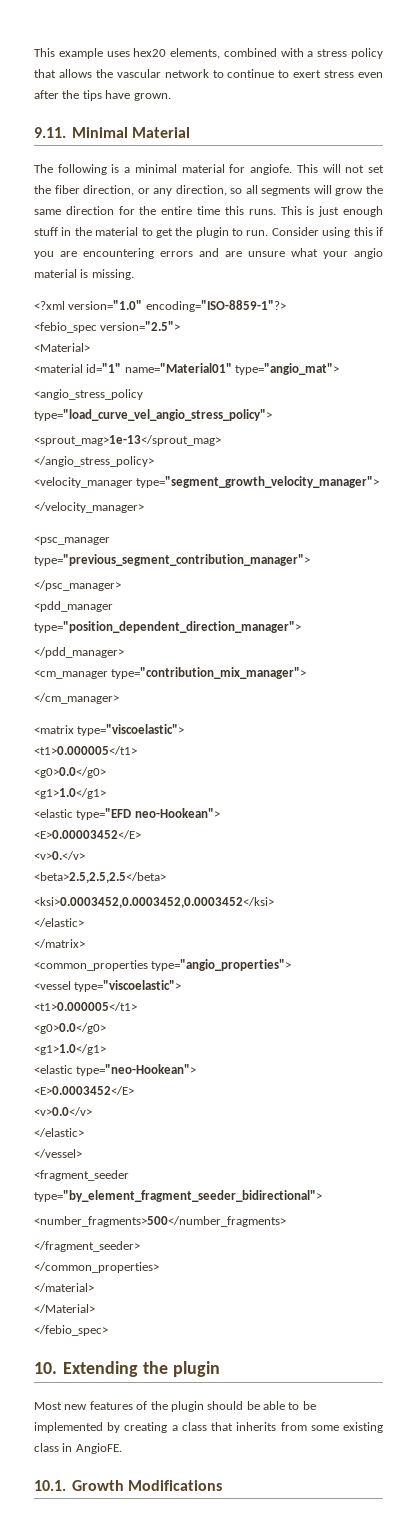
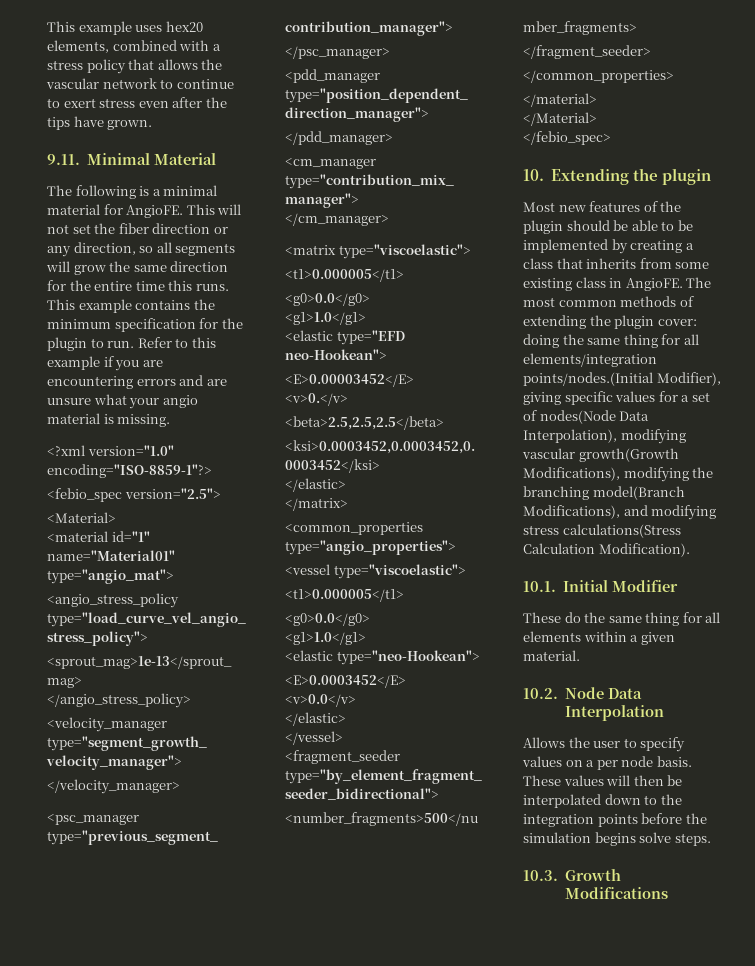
[250,164,293,175] angiofe. -> [126,205,184,218] AngioFE.
[83,185,135,196] direction, -> [152,223,211,234] direction
[306,206,383,217] [34,227,373,238] is just enough stuff in the material to get the plugin to run. Consider using this -> [78,299,215,313] [47,318,243,332] [47,337,216,351] [47,356,100,370] example contains the minimum specification for the plugin to run. Refer to this example
[34,1480,66,1491] // 10.1. -> [686,277,712,288] [523,296,694,307] [523,315,697,329] [523,334,699,348] [523,353,657,367] [523,372,721,386] [523,391,710,405] [523,410,650,424] [523,429,686,444] [522,448,679,462] [523,467,714,482] [523,486,685,500] [523,505,717,520] [523,524,681,538] [523,543,690,557] [523,580,678,592] [523,612,721,626] [523,631,675,645] [523,650,580,661] [523,687,642,699] [564,705,664,721] [523,737,686,752] [522,756,692,770] [523,775,683,786] [523,794,682,808] [523,813,707,827] [523,832,711,846] [523,870,558,881] The most common methods of extending the plugin cover: doing the same thing for all elements/integration points/nodes.(Initial Modifier), giving specific values for a set of nodes(Node Data Interpolation), modifying vascular growth(Growth Modifications), modifying the branching model(Branch Modifications), and modifying stress calculations(Stress Calculation Modification). // 10.1. Initial Modifier // These do the same thing for all elements within a given material. // 10.2. Node Data Interpolation // Allows the user to specify values on a per node basis. These values will then be interpolated down to the integration points before the simulation begins solve steps. // 10.3.

